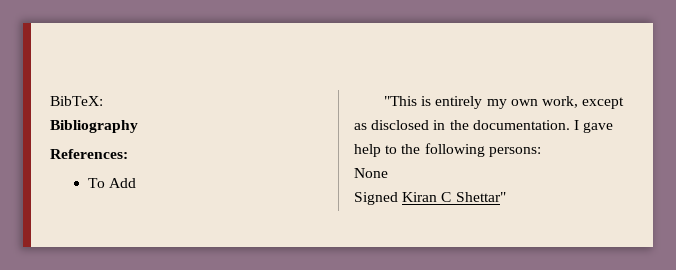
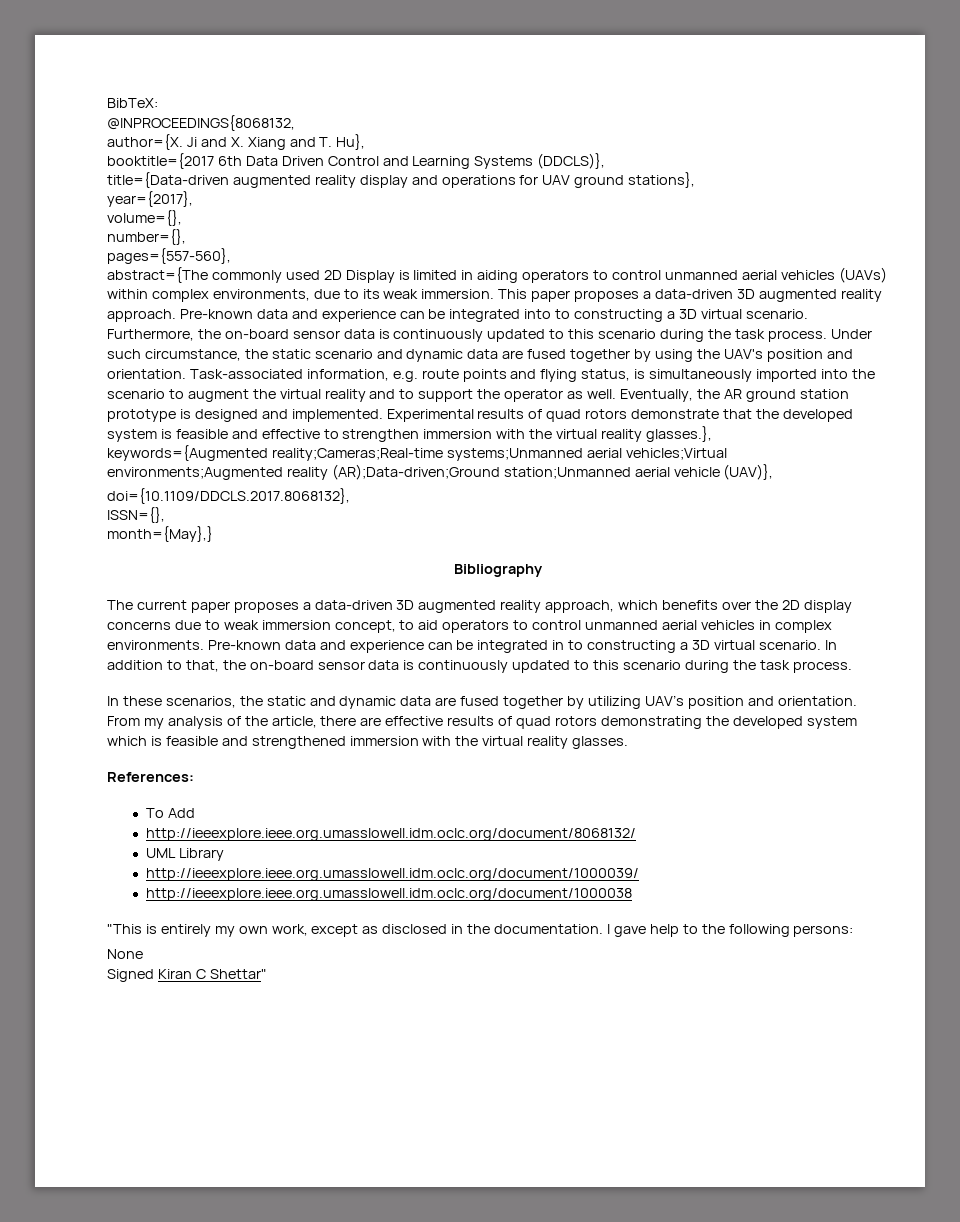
[50,120,138,133] [50,149,128,159] [87,178,136,188] Bibliography // References: // To Add -> [107,115,295,131] [107,134,366,150] [107,153,606,169] [107,172,696,188] [107,191,193,207] [107,210,182,226] [107,229,186,245] [107,248,231,264] [107,267,887,283] [107,289,882,302] [107,309,808,322] [107,329,872,342] [107,349,853,362] [107,369,875,382] [107,389,849,402] [107,409,853,422] [107,426,712,442] [107,445,727,461] [107,464,774,480] [107,488,350,504] [107,507,165,523] [107,526,213,542] [454,564,543,577] [107,600,852,613] [107,620,832,633] [107,640,837,653] [107,660,852,673] [107,695,857,709] [107,716,857,729] [107,736,629,749] [107,772,194,782] [145,808,195,818] [145,828,636,841] [145,848,224,861] [145,868,639,881] [145,888,632,901] @INPROCEEDINGS{8068132, // author={X. Ji and X. Xiang and T. Hu}, // booktitle={2017 6th Data Driven Control and Learning Systems (DDCLS)}, // title={Data-driven augmented reality display and operations for UAV ground stations}, // year={2017}, // volume={}, // number={}, // pages={557-560}, // abstract={The commonly used 2D Display is limited in aiding operators to control unmanned aerial vehicles (UAVs) within complex environments, due to its weak immersion. This paper proposes a data-driven 3D augmented reality approach. Pre-known data and experience can be integrated into to constructing a 3D virtual scenario. Furthermore, the on-board sensor data is continuously updated to this scenario during the task process. Under such circumstance, the static scenario and dynamic data are fused together by using the UAV's position and orientation. Task-associated information, e.g. route points and flying status, is simultaneously imported into the scenario to augment the virtual reality and to support the operator as well. Eventually, the AR ground station prototype is designed and implemented. Experimental results of quad rotors demonstrate that the developed system is feasible and effective to strengthen immersion with the virtual reality glasses.}, // keywords={Augmented reality;Cameras;Real-time systems;Unmanned aerial vehicles;Virtual environments;Augmented reality (AR);Data-driven;Ground station;Unmanned aerial vehicle (UAV)}, // doi={10.1109/DDCLS.2017.8068132}, // ISSN={}, // month={May},} // Bibliography // The current paper proposes a data-driven 3D augmented reality approach, which benefits over the 2D display concerns due to weak immersion concept, to aid operators to control unmanned aerial vehicles in complex environments. Pre-known data and experience can be integrated in to constructing a 3D virtual scenario. In addition to that, the on-board sensor data is continuously updated to this scenario during the task process. // In these scenarios, the static and dynamic data are fused together by utilizing UAV’s position and orientation. From my analysis of the article, there are effective results of quad rotors demonstrating the developed system which is feasible and strengthened immersion with the virtual reality glasses. // References: // To Add // http://ieeexplore.ieee.org.umasslowell.idm.oclc.org/document/8068132/ // UML Library // http://ieeexplore.ieee.org.umasslowell.idm.oclc.org/document/1000039/ // http://ieeexplore.ieee.org.umasslowell.idm.oclc.org/document/1000038

